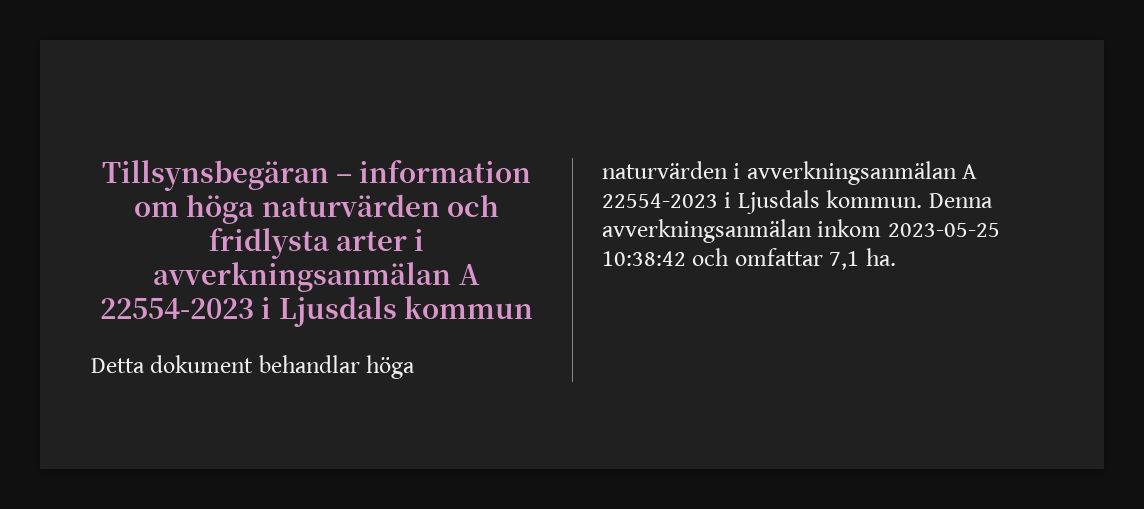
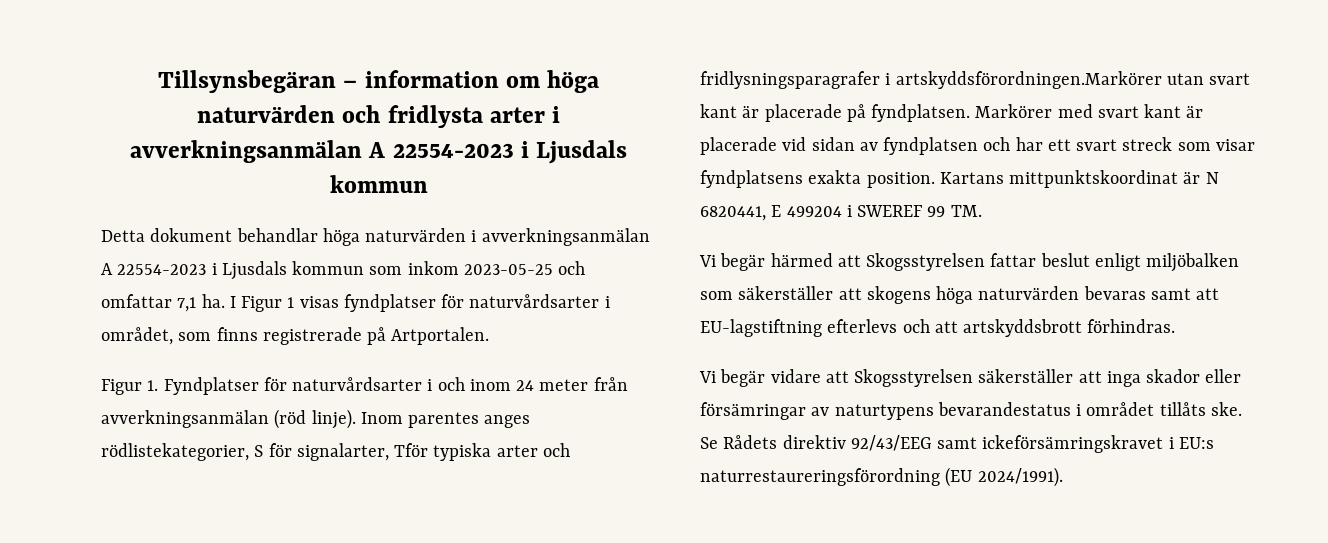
[826,190,993,208] [602,219,812,243] kommun. Denna avverkningsanmälan -> [292,261,403,275] kommun som
[602,251,686,266] 10:38:42 -> (553, 269) none
(896, 257) none -> [229,294,610,312] [101,327,490,345] [101,377,628,395] [101,409,531,429] [101,443,570,461] [700,71,1251,89] [700,104,1204,122] [700,137,1255,155] [700,170,1219,188] [700,205,982,221] [699,253,1240,272] [700,286,1220,304] [700,319,1176,337] [699,369,1242,387] [700,402,1242,420] [700,435,1214,453] [700,467,1063,487] I Figur 1 visas fyndplatser för naturvårdsarter i området, som finns registrerade på Artportalen. // Figur 1. Fyndplatser för naturvårdsarter i och inom 24 meter från avverkningsanmälan (röd linje). Inom parentes anges rödlistekategorier, S för signalarter, Tför typiska arter och fridlysningsparagrafer i artskyddsförordningen.Markörer utan svart kant är placerade på fyndplatsen. Markörer med svart kant är placerade vid sidan av fyndplatsen och har ett svart streck som visar fyndplatsens exakta position. Kartans mittpunktskoordinat är N 6820441, E 499204 i SWEREF 99 TM. // Vi begär härmed att Skogsstyrelsen fattar beslut enligt miljöbalken som säkerställer att skogens höga naturvärden bevaras samt att EU-lagstiftning efterlevs och att artskyddsbrott förhindras. // Vi begär vidare att Skogsstyrelsen säkerställer att inga skador eller försämringar av naturtypens bevarandestatus i området tillåts ske. Se Rådets direktiv 92/43/EEG samt ickeförsämringskravet i EU:s naturrestaureringsförordning (EU 2024/1991).

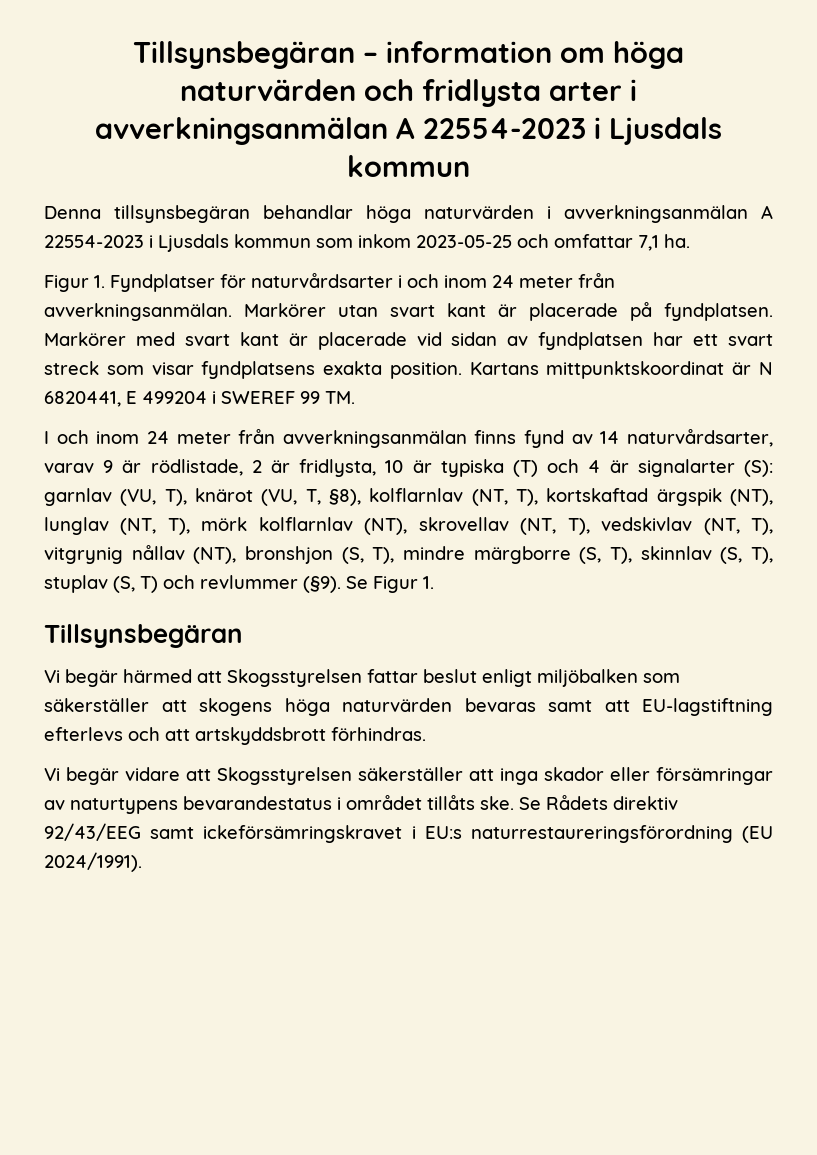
[101,228,233,242] Detta dokument -> [44,205,250,223] Denna tillsynsbegäran
[229,294,610,312] [101,327,490,345] I Figur 1 visas fyndplatser för naturvårdsarter i området, som finns registrerade på Artportalen. -> (690, 241) none
[101,409,531,429] [101,443,570,461] [700,71,1162,89] avverkningsanmälan (röd linje). Inom parentes anges rödlistekategorier, S för signalarter, Tför typiska arter och fridlysningsparagrafer i artskyddsförordningen.Markörer -> [44,303,326,321] avverkningsanmälan. Markörer
[983,137,1011,151] och -> (644, 341) none
(982, 211) none -> [44,429,773,448] [44,459,774,477] [44,488,773,506] [44,517,774,535] [44,545,773,564] [44,575,434,593] [44,624,243,648] // I och inom 24 meter från avverkningsanmälan finns fynd av 14 naturvårdsarter, varav 9 är rödlistade, 2 är fridlysta, 10 är typiska (T) och 4 är signalarter (S): garnlav (VU, T), knärot (VU, T, §8), kolflarnlav (NT, T), kortskaftad ärgspik (NT), lunglav (NT, T), mörk kolflarnlav (NT), skrovellav (NT, T), vedskivlav (NT, T), vitgrynig nållav (NT), bronshjon (S, T), mindre märgborre (S, T), skinnlav (S, T), stuplav (S, T) och revlummer (§9). Se Figur 1. // Tillsynsbegäran

